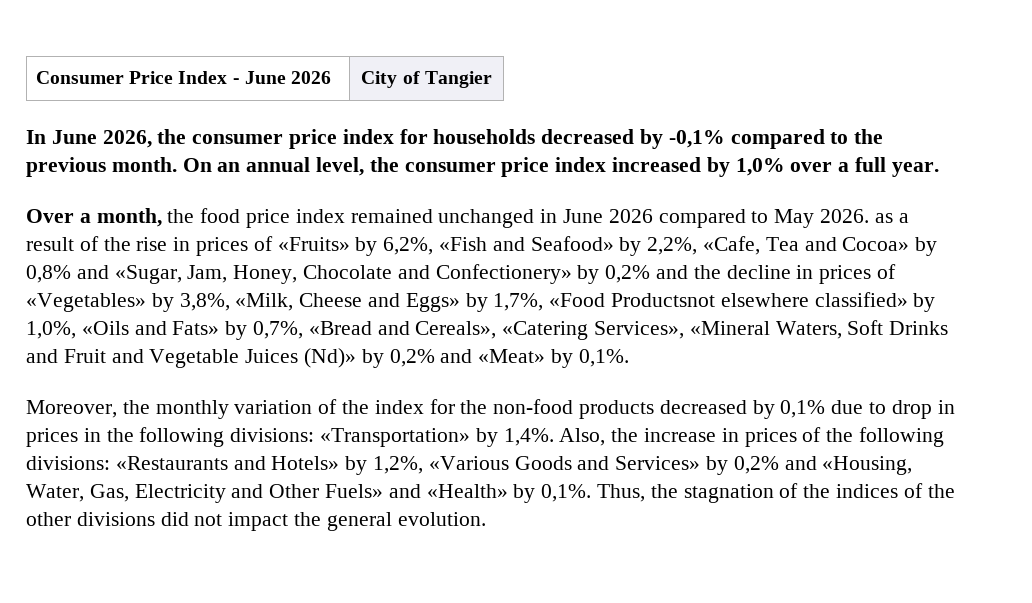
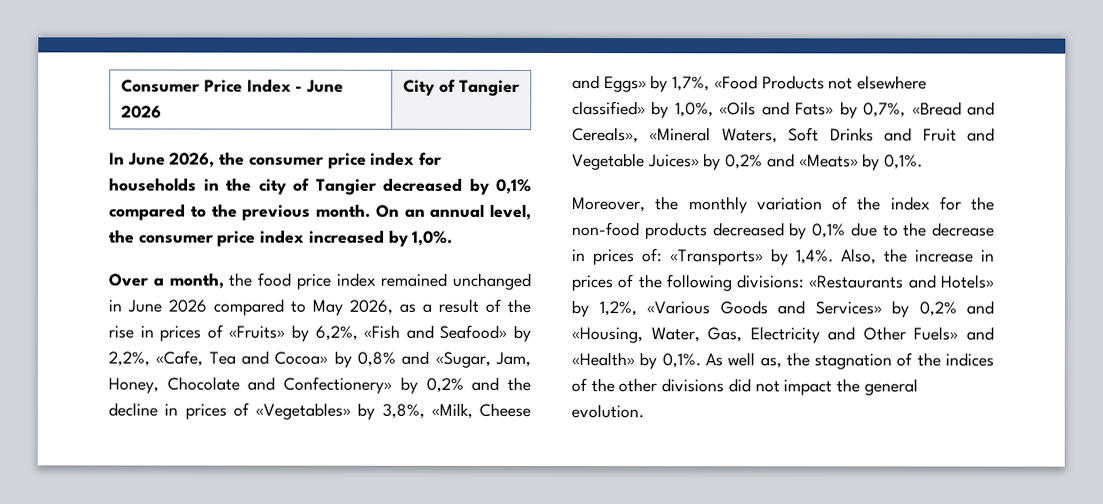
[541,129,725,149] decreased by -0,1% -> [203,177,532,195] in the city of Tangier decreased by 0,1%
[735,157,939,177] 1,0% over a full year. -> [412,230,454,246] 1,0%.
[820,209,870,223] 2026. -> [349,299,393,315] 2026,
[611,293,716,307] Productsnot -> [761,75,854,90] Products not
[502,321,685,340] «Catering Services», -> (639, 135) none
[245,348,546,368] Juices (Nd)» by 0,2% and «Meat» -> [647,153,859,171] Juices» by 0,2% and «Meats»
[891,400,955,419] [26,427,471,447] drop in prices in the following divisions: «Transportation» -> [903,222,995,237] [571,248,764,266] the decrease in prices of: «Transports»
[597,484,646,502] Thus, -> [704,352,782,369] As well as,

